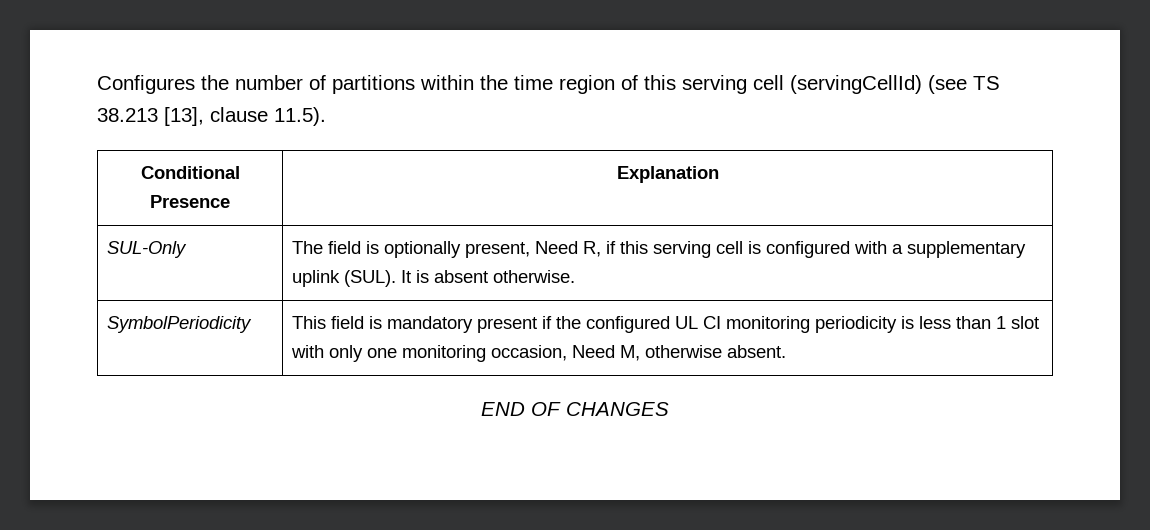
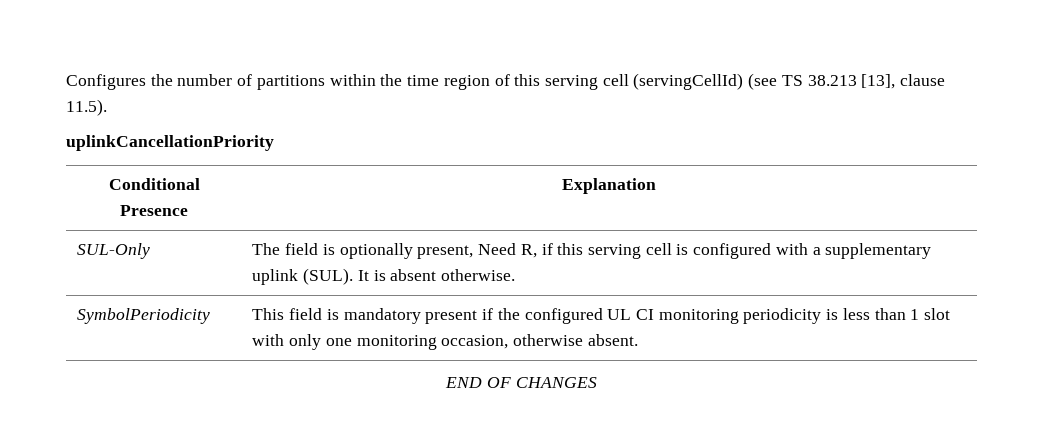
(326, 116) none -> [66,135,274,151] // uplinkCancellationPriority
[571,345,640,361] Need M, -> (509, 342) none

